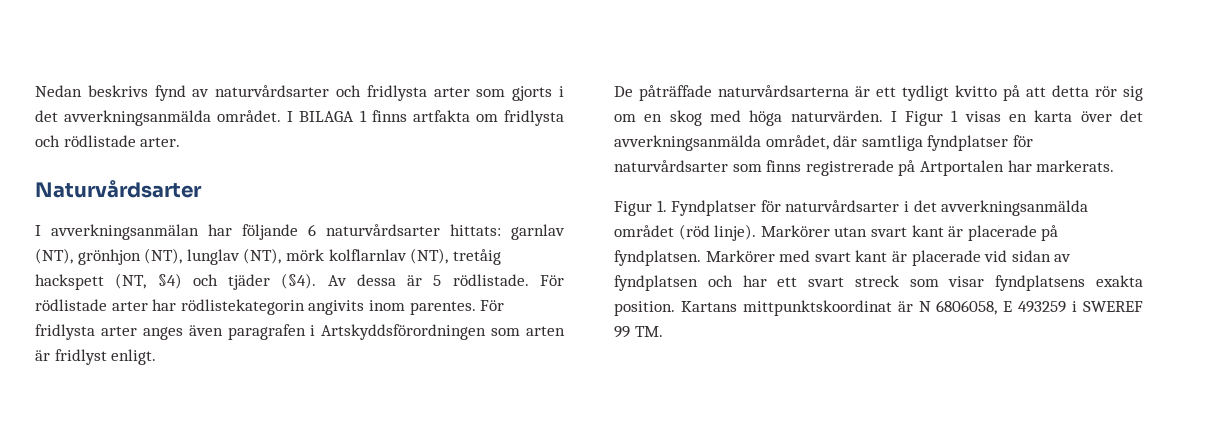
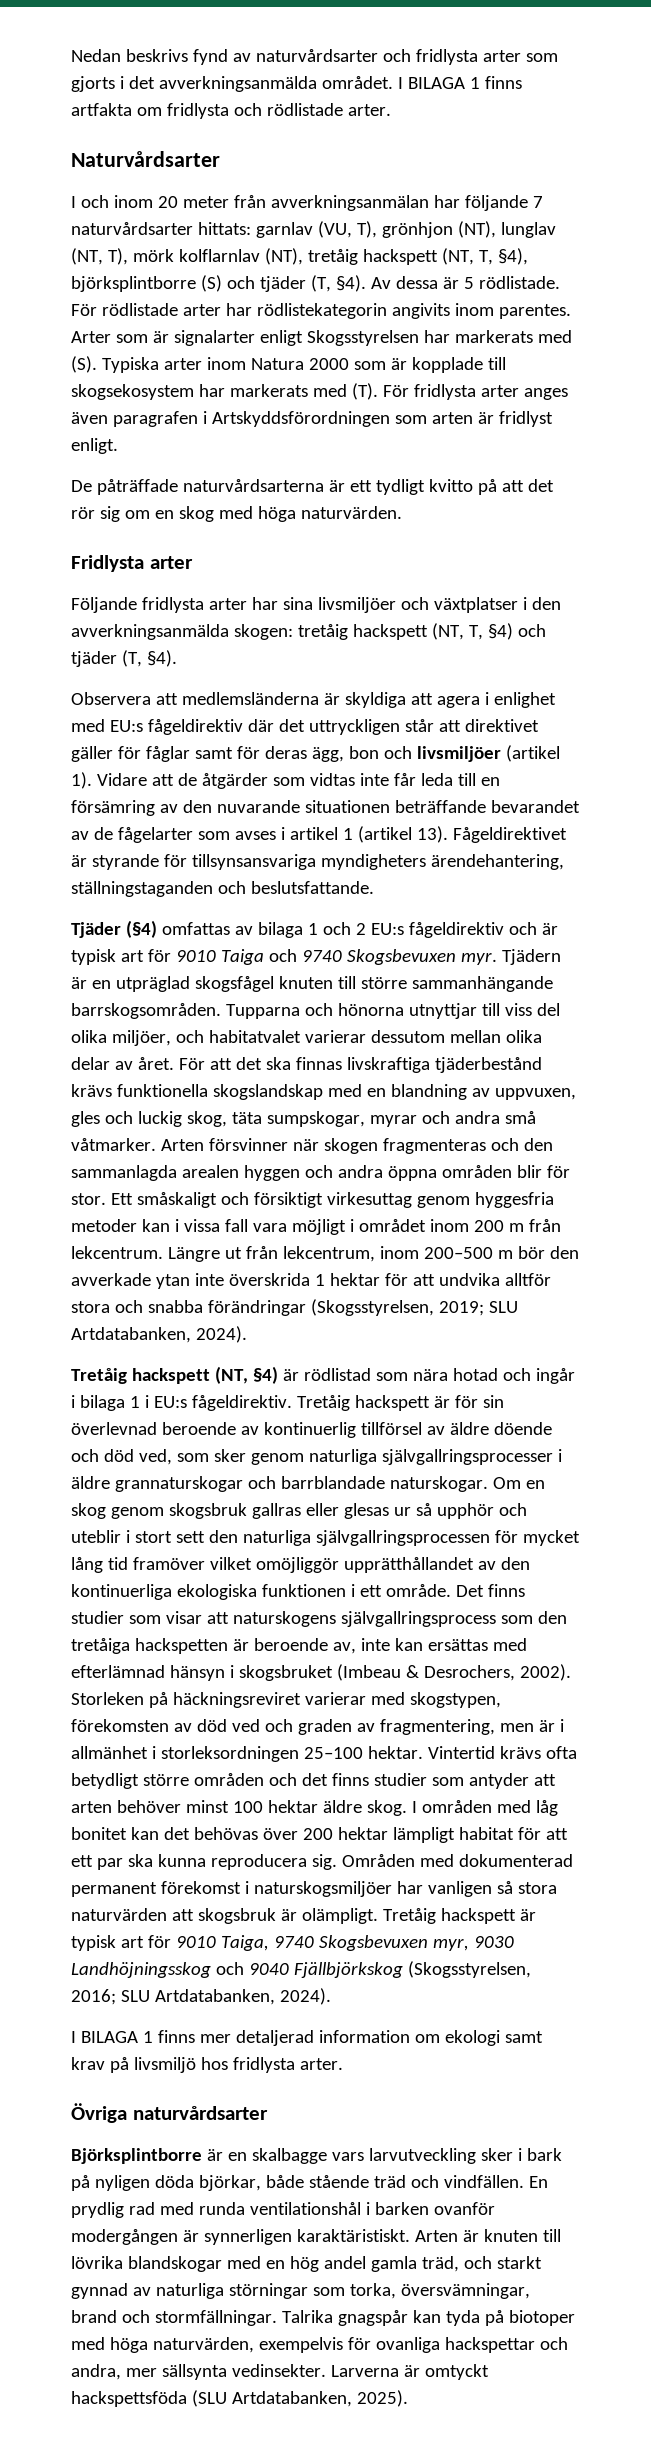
(41, 230) none -> [80,195,266,208] och inom 20 meter från
[308,224,316,236] 6 -> [532,196,543,208] 7
[35,248,73,264] (NT), -> [317,221,377,238] (VU, T),
[243,248,282,264] (NT), -> [71,248,128,265] (NT, T),
[157,273,317,290] §4) och tjäder (§4). -> [478,248,528,265] [71,275,366,292] T, §4), björksplintborre (S) och tjäder (T, §4).
(476, 308) none -> [71,330,572,346] [71,356,506,373] [71,383,378,400] Arter som är signalarter enligt Skogsstyrelsen har markerats med (S). Typiska arter inom Natura 2000 som är kopplade till skogsekosystem har markerats med (T).
[1052,85,1089,97] detta -> [527,479,554,492] det
[890,110,1143,126] [614,135,1033,151] [614,160,1115,176] [614,200,1089,216] [614,224,1059,241] [614,250,1072,266] [614,275,1143,291] [614,300,1143,316] [614,326,663,338] I Figur 1 visas en karta över det avverkningsanmälda området, där samtliga fyndplatser för naturvårdsarter som finns registrerade på Artportalen har markerats. // Figur 1. Fyndplatser för naturvårdsarter i det avverkningsanmälda området (röd linje). Markörer utan svart kant är placerade på fyndplatsen. Markörer med svart kant är placerade vid sidan av fyndplatsen och har ett svart streck som visar fyndplatsens exakta position. Kartans mittpunktskoordinat är N 6806058, E 493259 i SWEREF 99 TM. -> [71,555,193,572] [71,597,561,613] [71,623,546,640] [71,650,177,667] [71,692,556,708] [71,719,539,735] [71,745,560,762] [71,772,500,789] [71,800,580,816] [71,826,567,843] [71,854,564,870] [71,881,374,897] [71,920,558,938] [71,949,561,965] [71,976,553,992] [71,1003,560,1019] [71,1030,542,1046] [71,1057,542,1073] [71,1084,576,1100] [71,1111,536,1127] [71,1138,553,1154] [71,1165,570,1181] [71,1192,554,1208] [71,1219,561,1235] [71,1246,579,1262] [71,1273,551,1289] [71,1299,518,1316] [71,1326,247,1343] [71,1366,575,1384] [71,1395,504,1411] [71,1422,552,1438] [71,1449,562,1465] [71,1476,545,1492] [71,1503,527,1519] [71,1530,580,1546] [71,1557,530,1573] [71,1584,525,1600] [71,1611,567,1627] [71,1638,527,1654] [71,1664,571,1681] [71,1692,501,1708] [71,1719,564,1735] [71,1746,577,1762] [71,1773,556,1789] [71,1800,558,1816] [71,1827,568,1843] [71,1854,573,1870] [71,1881,557,1897] [71,1908,536,1924] [71,1935,514,1951] [71,1961,531,1978] [71,1988,331,2005] [71,2030,543,2046] [71,2057,343,2073] [71,2103,268,2123] [71,2148,562,2164] [71,2175,548,2191] [71,2202,495,2218] [71,2229,561,2245] [71,2256,542,2272] [71,2283,530,2299] [71,2310,575,2326] [71,2337,568,2353] [71,2364,489,2380] [71,2390,408,2407] // Fridlysta arter // Följande fridlysta arter har sina livsmiljöer och växtplatser i den avverkningsanmälda skogen: tretåig hackspett (NT, T, §4) och tjäder (T, §4). // Observera att medlemsländerna är skyldiga att agera i enlighet med EU:s fågeldirektiv där det uttryckligen står att direktivet gäller för fåglar samt för deras ägg, bon och livsmiljöer (artikel 1). Vidare att de åtgärder som vidtas inte får leda till en försämring av den nuvarande situationen beträffande bevarandet av de fågelarter som avses i artikel 1 (artikel 13). Fågeldirektivet är styrande för tillsynsansvariga myndigheters ärendehantering, ställningstaganden och beslutsfattande. // Tjäder (§4) omfattas av bilaga 1 och 2 EU:s fågeldirektiv och är typisk art för 9010 Taiga och 9740 Skogsbevuxen myr. Tjädern är en utpräglad skogsfågel knuten till större sammanhängande barrskogsområden. Tupparna och hönorna utnyttjar till viss del olika miljöer, och habitatvalet varierar dessutom mellan olika delar av året. För att det ska finnas livskraftiga tjäderbestånd krävs funktionella skogslandskap med en blandning av uppvuxen, gles och luckig skog, täta sumpskogar, myrar och andra små våtmarker. Arten försvinner när skogen fragmenteras och den sammanlagda arealen hyggen och andra öppna områden blir för stor. Ett småskaligt och försiktigt virkesuttag genom hyggesfria metoder kan i vissa fall vara möjligt i området inom 200 m från lekcentrum. Längre ut från lekcentrum, inom 200–500 m bör den avverkade ytan inte överskrida 1 hektar för att undvika alltför stora och snabba förändringar (Skogsstyrelsen, 2019; SLU Artdatabanken, 2024). // Tretåig hackspett (NT, §4) är rödlistad som nära hotad och ingår i bilaga 1 i EU:s fågeldirektiv. Tretåig hackspett är för sin överlevnad beroende av kontinuerlig tillförsel av äldre döende och död ved, som sker genom naturliga självgallringsprocesser i äldre grannaturskogar och barrblandade naturskogar. Om en skog genom skogsbruk gallras eller glesas ur så upphör och uteblir i stort sett den naturliga självgallringsprocessen för mycket lång tid framöver vilket omöjliggör upprätthållandet av den kontinuerliga ekologiska funktionen i ett område. Det finns studier som visar att naturskogens självgallringsprocess som den tretåiga hackspetten är beroende av, inte kan ersättas med efterlämnad hänsyn i skogsbruket (Imbeau & Desrochers, 2002). Storleken på häckningsreviret varierar med skogstypen, förekomsten av död ved och graden av fragmentering, men är i allmänhet i storleksordningen 25–100 hektar. Vintertid krävs ofta betydligt större områden och det finns studier som antyder att arten behöver minst 100 hektar äldre skog. I områden med låg bonitet kan det behövas över 200 hektar lämpligt habitat för att ett par ska kunna reproducera sig. Områden med dokumenterad permanent förekomst i naturskogsmiljöer har vanligen så stora naturvärden att skogsbruk är olämpligt. Tretåig hackspett är typisk art för 9010 Taiga, 9740 Skogsbevuxen myr, 9030 Landhöjningsskog och 9040 Fjällbjörkskog (Skogsstyrelsen, 2016; SLU Artdatabanken, 2024). // I BILAGA 1 finns mer detaljerad information om ekologi samt krav på livsmiljö hos fridlysta arter. // Övriga naturvårdsarter // Björksplintborre är en skalbagge vars larvutveckling sker i bark på nyligen döda björkar, både stående träd och vindfällen. En prydlig rad med runda ventilationshål i barken ovanför modergången är synnerligen karaktäristiskt. Arten är knuten till lövrika blandskogar med en hög andel gamla träd, och starkt gynnad av naturliga störningar som torka, översvämningar, brand och stormfällningar. Talrika gnagspår kan tyda på biotoper med höga naturvärden, exempelvis för ovanliga hackspettar och andra, mer sällsynta vedinsekter. Larverna är omtyckt hackspettsföda (SLU Artdatabanken, 2025).

